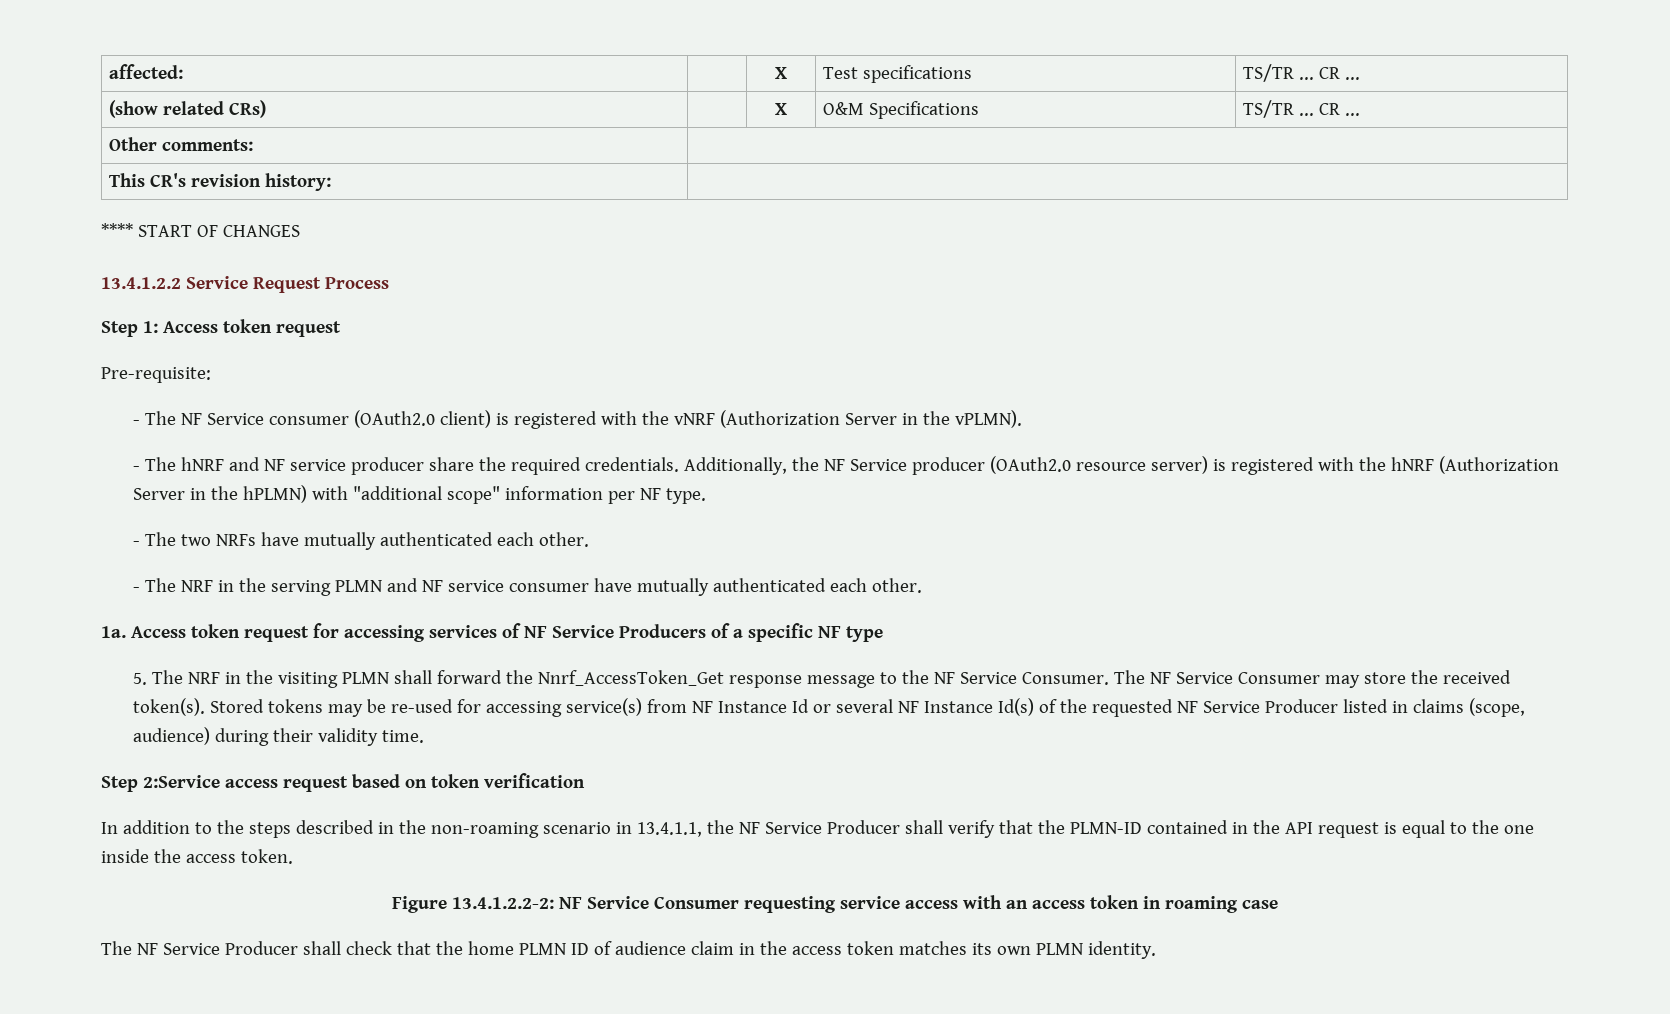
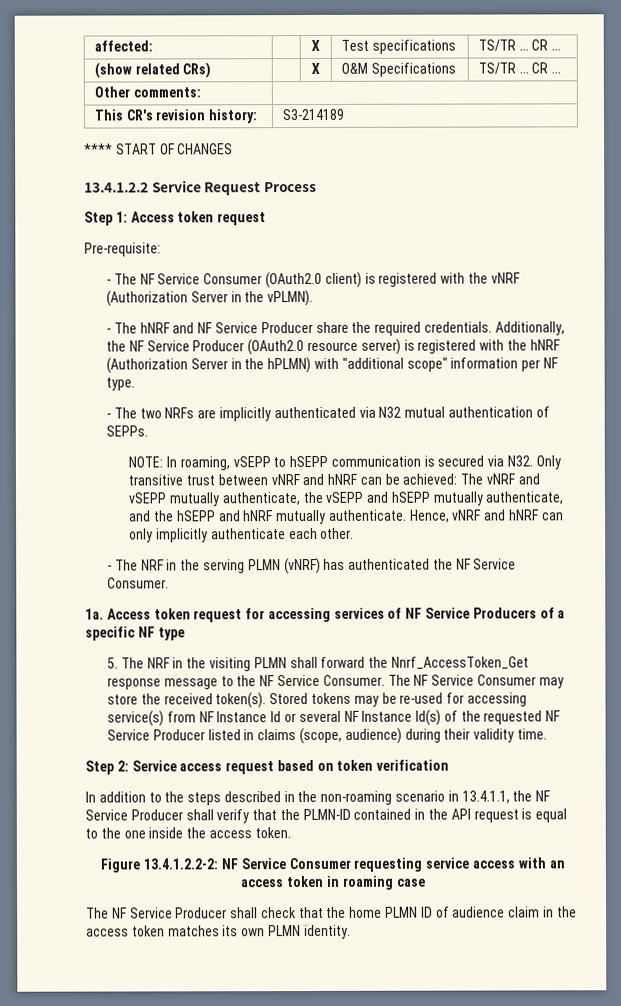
(331, 182) none -> [281,108,344,121] S3-214189
[268,416,349,425] consumer -> [203,273,263,285] Consumer
[289,457,424,475] service producer -> [214,321,313,334] Service Producer
[911,457,985,475] producer -> [192,340,245,352] Producer
[260,532,493,550] have mutually authenticated -> [197,406,550,422] [106,425,149,437] [128,455,561,471] [128,473,540,486] [128,491,565,507] [129,509,564,525] [129,528,286,543] are implicitly authenticated via N32 mutual authentication of SEPPs. // NOTE: In roaming, vSEPP to hSEPP communication is secured via N32. Only transitive trust between vNRF and hNRF can be achieved: The vNRF and vSEPP mutually authenticate, the vSEPP and hSEPP mutually authenticate, and the hSEPP and hNRF mutually authenticate. Hence, vNRF and hNRF can only implicitly authenticate
[386,578,922,596] and NF service consumer have mutually authenticated each other. -> [283,557,517,575] [107,577,170,589] (vNRF) has authenticated the NF Service Consumer.
[142,775,220,788] 2:Service -> [116,760,177,772] 2: Service

